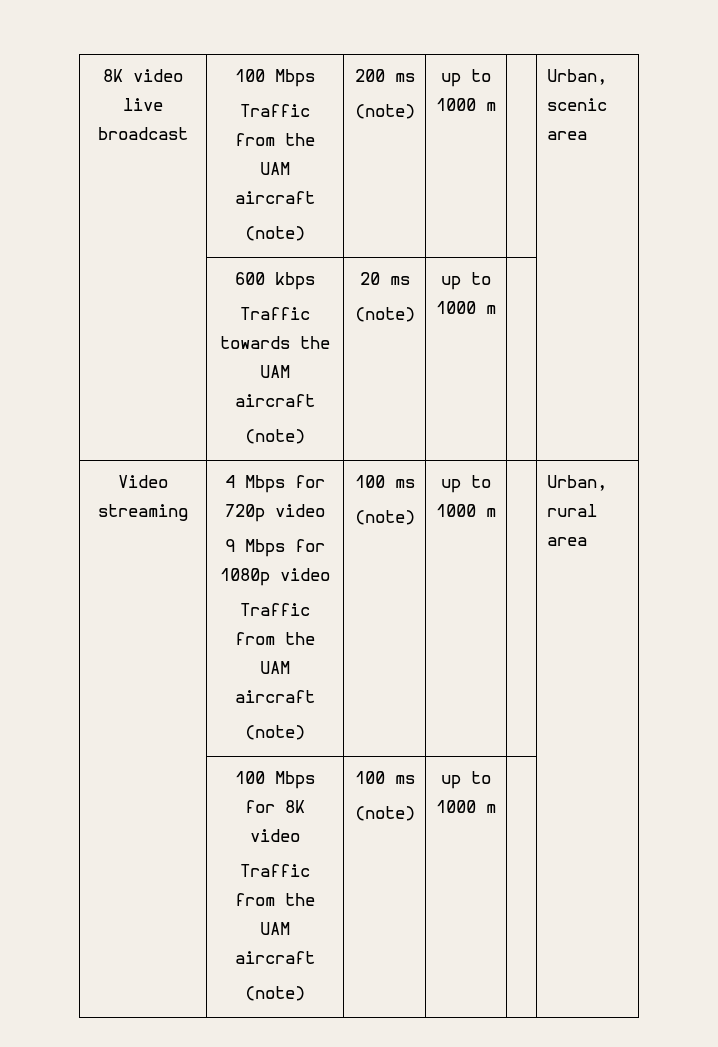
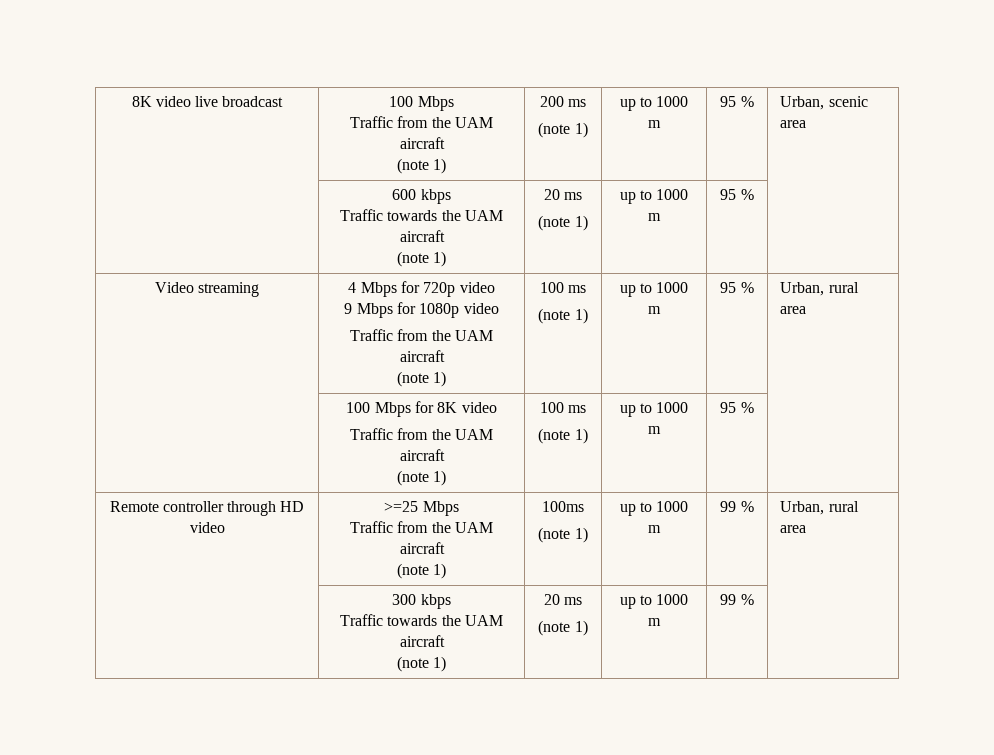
[245,226,305,241] (note) -> [396,158,447,174] (note 1)
[354,104,415,119] [441,69,491,87] [436,98,496,111] (note) | up to 1000 m | -> [538,122,588,138] [619,96,689,111] [648,120,661,128] [720,96,754,107] (note 1) | up to 1000 m | 95 %
[245,429,305,444] [359,272,410,285] [354,307,415,322] [441,272,491,290] [436,301,496,314] (note) | 20 ms // (note) | up to 1000 m | -> [396,251,447,267] [543,189,583,200] [538,215,588,231] [619,189,689,204] [648,213,661,221] [720,189,754,200] (note 1) | 20 ms // (note 1) | up to 1000 m | 95 %
[245,725,305,740] [354,475,415,488] [354,510,415,525] [441,475,491,493] [436,504,496,517] (note) | 100 ms // (note) | up to 1000 m | -> [396,371,447,387] [539,282,587,293] [538,308,588,324] [619,282,689,297] [648,306,661,314] [720,282,754,293] (note 1) | 100 ms // (note 1) | up to 1000 m | 95 %
[245,986,305,1001] [354,771,415,784] [354,806,415,821] [441,771,491,789] [436,800,496,813] (note) | 100 ms // (note) | up to 1000 m | -> [396,470,447,486] [539,402,587,413] [538,428,588,444] [619,402,689,417] [648,426,661,434] [720,402,754,413] [109,501,305,516] [189,522,225,533] [384,501,459,516] [350,521,493,533] [399,542,445,554] [396,563,447,579] [542,501,584,512] [538,527,588,543] [619,501,689,516] [648,525,661,533] [720,501,754,512] [780,501,859,515] [780,525,807,533] [392,594,451,609] [340,614,503,626] [399,635,445,647] [396,656,447,672] [543,594,583,605] [538,620,588,636] [619,594,689,609] [648,618,661,626] [720,594,754,605] (note 1) | 100 ms // (note 1) | up to 1000 m | 95 % | // Remote controller through HD video | >=25 Mbps // Traffic from the UAM aircraft // (note 1) | 100ms // (note 1) | up to 1000 m | 99 % | Urban, rural area // | 300 kbps // Traffic towards the UAM aircraft // (note 1) | 20 ms // (note 1) | up to 1000 m | 99 %

